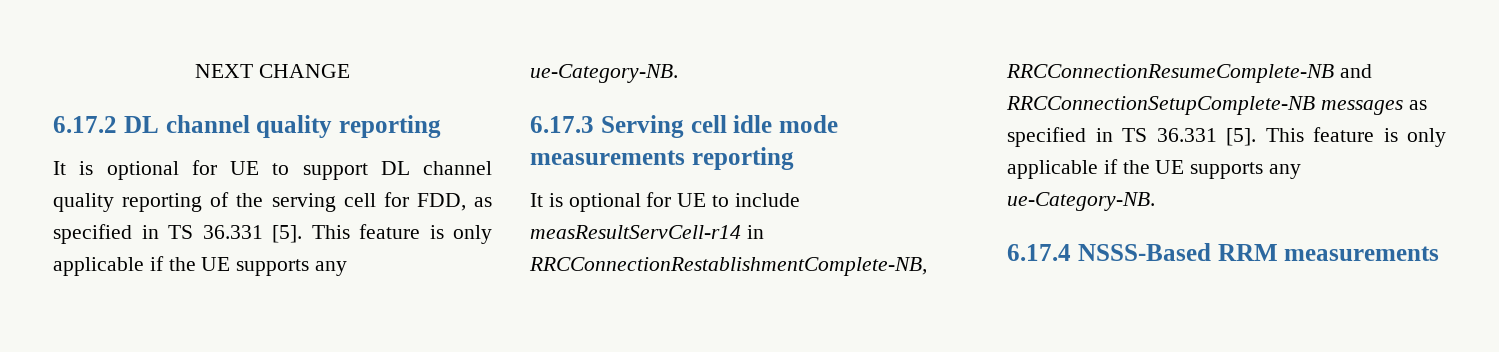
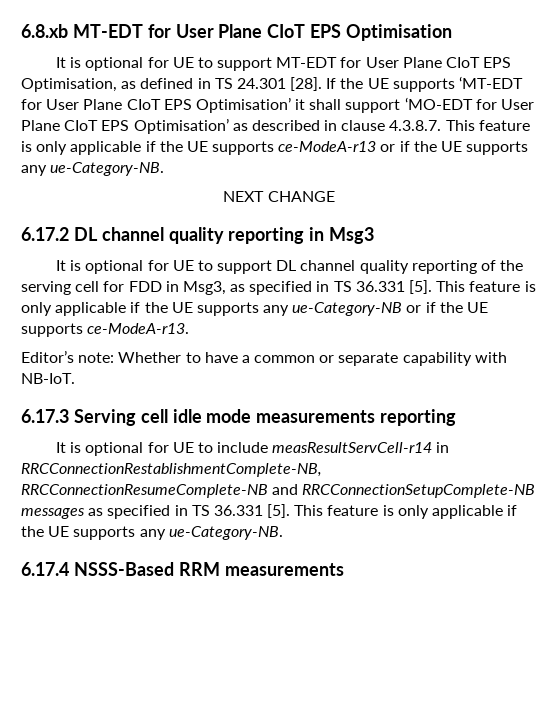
(195, 71) none -> [21,24,453,41] [55,57,512,71] [21,76,524,92] [21,97,535,113] [21,118,530,134] [21,141,529,155] [21,162,165,176] 6.8.xb MT-EDT for User Plane CIoT EPS Optimisation // It is optional for UE to support MT-EDT for User Plane CIoT EPS Optimisation, as defined in TS 24.301 [28]. If the UE supports ‘MT-EDT for User Plane CIoT EPS Optimisation’ it shall support ‘MO-EDT for User Plane CIoT EPS Optimisation’ as described in clause 4.3.8.7. This feature is only applicable if the UE supports ce-ModeA-r13 or if the UE supports any ue-Category-NB. //
(441, 126) none -> [309,227,375,244] in Msg3
[416,193,466,211] FDD, -> [128,281,226,295] FDD in Msg3,
[530,64,678,83] ue-Category-NB. -> [292,302,489,316] [21,323,190,337] [21,350,507,366] [21,373,75,384] ue-Category-NB or if the UE supports ce-ModeA-r13. // Editor’s note: Whether to have a common or separate capability with NB-IoT.

